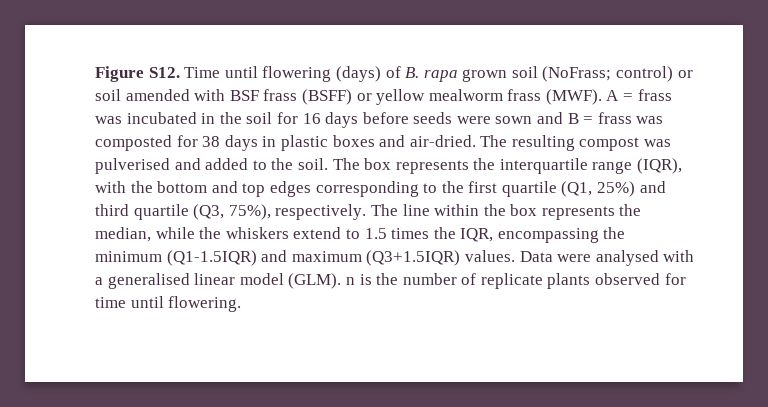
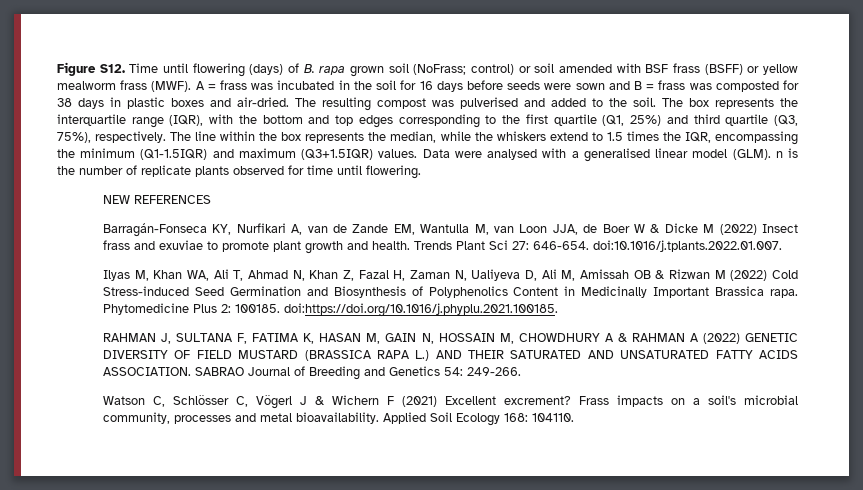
(242, 304) none -> [103,195,212,204] [103,223,798,237] [103,240,783,254] [103,269,799,281] [103,286,799,298] [103,303,559,317] [103,333,799,344] [103,350,798,361] [103,366,522,380] [103,395,799,409] [103,412,575,426] // NEW REFERENCES // Barragán-Fonseca KY, Nurfikari A, van de Zande EM, Wantulla M, van Loon JJA, de Boer W & Dicke M (2022) Insect frass and exuviae to promote plant growth and health. Trends Plant Sci 27: 646-654. doi:10.1016/j.tplants.2022.01.007. // Ilyas M, Khan WA, Ali T, Ahmad N, Khan Z, Fazal H, Zaman N, Ualiyeva D, Ali M, Amissah OB & Rizwan M (2022) Cold Stress-induced Seed Germination and Biosynthesis of Polyphenolics Content in Medicinally Important Brassica rapa. Phytomedicine Plus 2: 100185. doi:https://doi.org/10.1016/j.phyplu.2021.100185. // RAHMAN J, SULTANA F, FATIMA K, HASAN M, GAIN N, HOSSAIN M, CHOWDHURY A & RAHMAN A (2022) GENETIC DIVERSITY OF FIELD MUSTARD (BRASSICA RAPA L.) AND THEIR SATURATED AND UNSATURATED FATTY ACIDS ASSOCIATION. SABRAO Journal of Breeding and Genetics 54: 249-266. // Watson C, Schlösser C, Vögerl J & Wichern F (2021) Excellent excrement? Frass impacts on a soil's microbial community, processes and metal bioavailability. Applied Soil Ecology 168: 104110.

